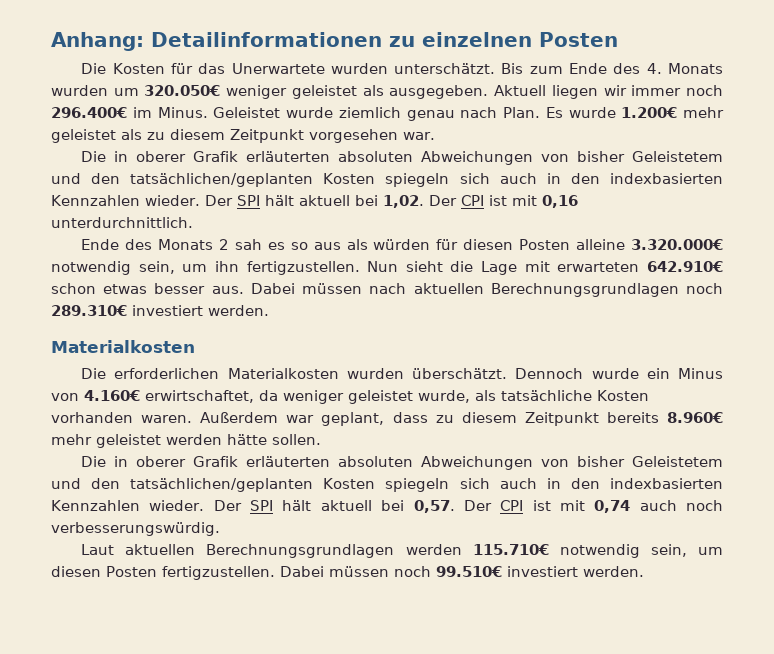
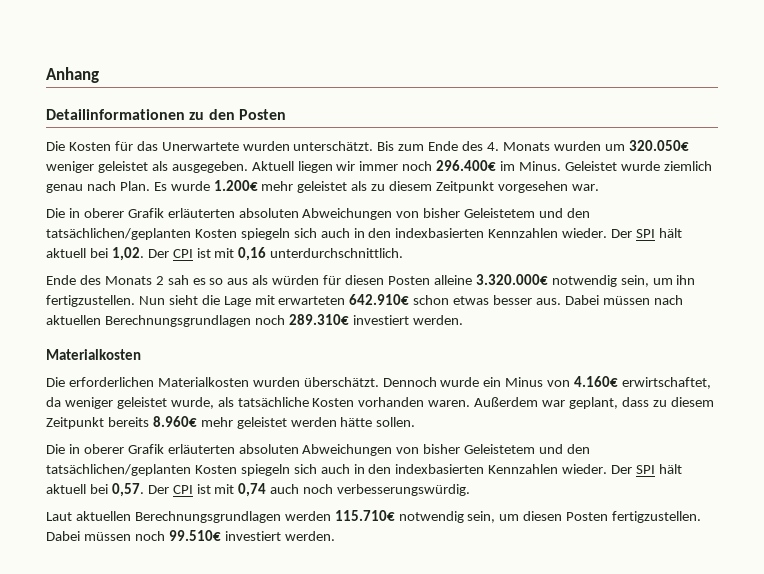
[51,32,144,51] Anhang: -> [46,67,99,83] Anhang //
[422,32,532,47] einzelnen -> [208,109,235,120] den
[51,217,193,228] unterdurchnittlich. -> [270,248,404,258] unterdurchschnittlich.

